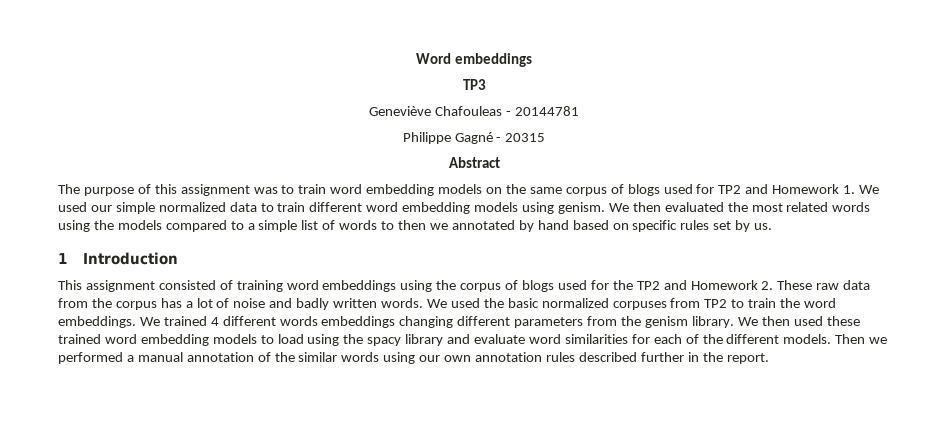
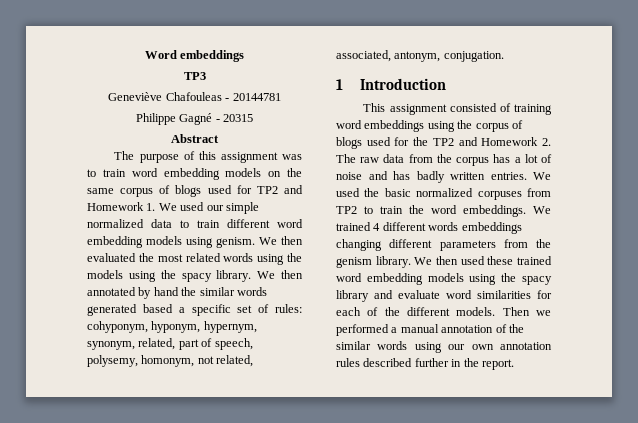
[165,220,773,232] compared to a simple list of words to then we annotated by hand based on specific rules set by us. -> [128,270,303,282] [87,287,267,299] [87,304,302,316] [87,321,257,333] [87,338,253,350] [87,355,254,367] [336,50,504,62] using the spacy library. We then annotated by hand the similar words generated based a specific set of rules: cohyponym, hyponym, hypernym, synonym, related, part of speech, polysemy, homonym, not related, associated, antonym, conjugation.
[777,280,813,290] These -> [336,154,356,163] The
(293, 303) none -> [393,171,410,180] has
[381,298,424,308] words. -> [490,172,527,180] entries.
[260,334,304,344] to load -> (464, 277) none

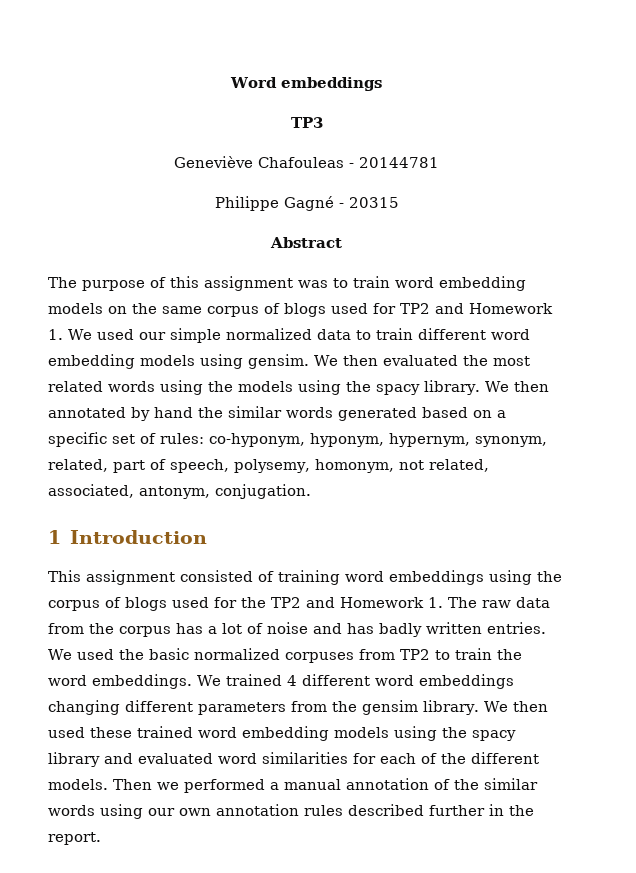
[216,237,255,248] genism. -> [248,354,309,369] gensim.
(173, 308) none -> [473,410,492,418] on
[87,321,148,333] cohyponym, -> [209,433,305,447] co-hyponym,
[542,138,551,146] 2. -> [428,597,443,608] 1.
[428,222,459,231] words -> [374,675,414,686] word
[336,257,372,268] genism -> [362,700,418,715] gensim
[398,290,440,299] evaluate -> [138,753,213,764] evaluated

